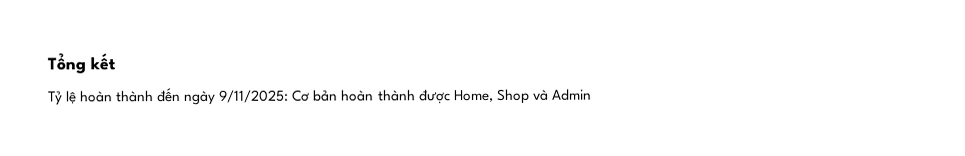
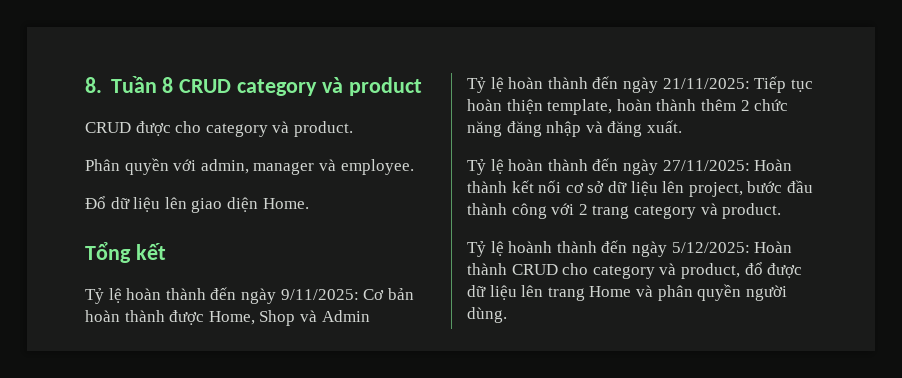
(47, 63) none -> [85,76,422,96] [85,121,353,137] [85,158,414,175] [85,196,309,213] 8. Tuần 8 CRUD category và product // CRUD được cho category và product. // Phân quyền với admin, manager và employee. // Đổ dữ liệu lên giao diện Home. //
(592, 94) none -> [467,76,813,93] [467,99,789,115] [467,120,682,137] [467,158,793,175] [467,180,813,197] [467,203,782,219] [467,240,793,257] [467,262,803,279] [467,284,787,301] [467,307,507,323] // Tỷ lệ hoàn thành đến ngày 21/11/2025: Tiếp tục hoàn thiện template, hoàn thành thêm 2 chức năng đăng nhập và đăng xuất. // Tỷ lệ hoàn thành đến ngày 27/11/2025: Hoàn thành kết nối cơ sở dữ liệu lên project, bước đầu thành công với 2 trang category và product. // Tỷ lệ hoành thành đến ngày 5/12/2025: Hoàn thành CRUD cho category và product, đổ được dữ liệu lên trang Home và phân quyền người dùng.

